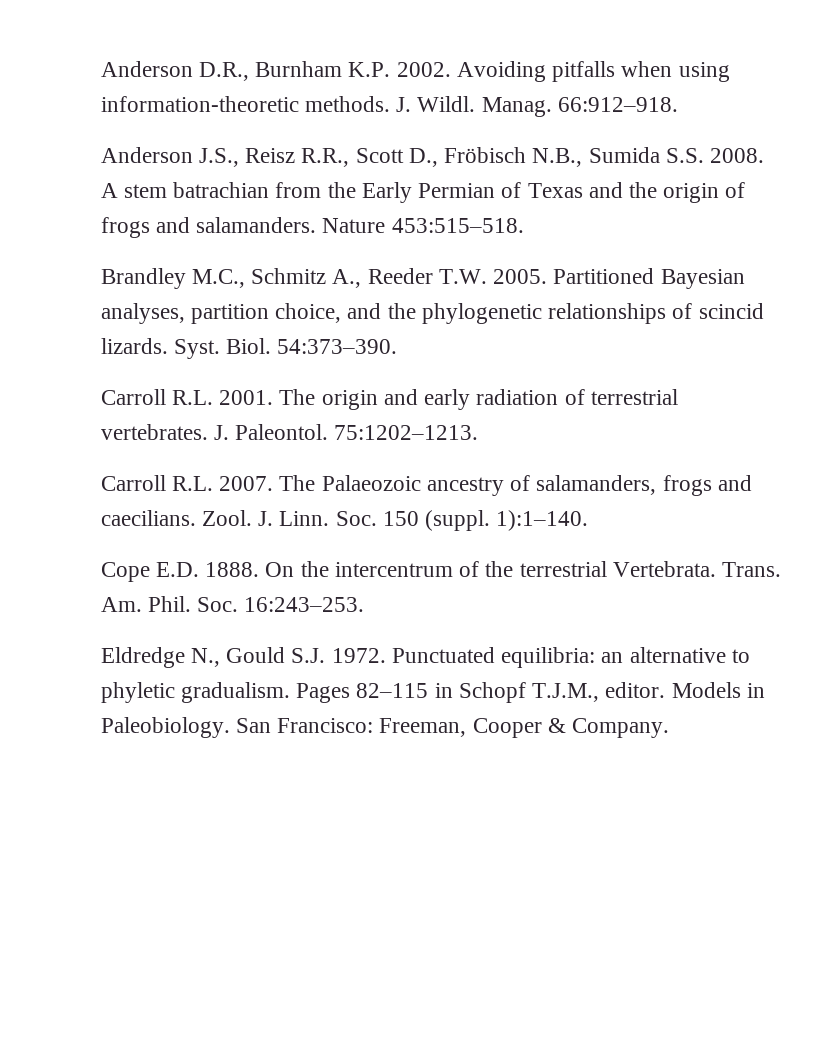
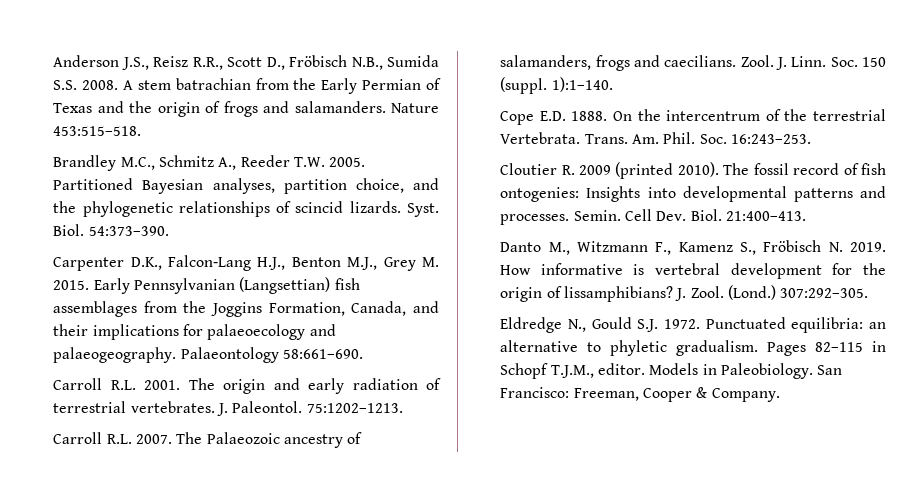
[100,61,730,82] [100,96,678,117] [100,147,193,163] Anderson D.R., Burnham K.P. 2002. Avoiding pitfalls when using information-theoretic methods. J. Wildl. Manag. 66:912–918. // Anderson -> [53,55,120,67] Anderson
(398, 346) none -> [53,255,439,271] [53,277,360,294] [53,301,439,317] [53,324,336,340] [53,347,363,363] // Carpenter D.K., Falcon‐Lang H.J., Benton M.J., Grey M. 2015. Early Pennsylvanian (Langsettian) fish assemblages from the Joggins Formation, Canada, and their implications for palaeoecology and palaeogeography. Palaeontology 58:661–690.
(365, 604) none -> [500,162,886,179] [500,186,886,202] [500,209,806,225] [500,240,886,255] [500,263,886,279] [500,285,869,302] // Cloutier R. 2009 (printed 2010). The fossil record of fish ontogenies: Insights into developmental patterns and processes. Semin. Cell Dev. Biol. 21:400–413. // Danto M., Witzmann F., Kamenz S., Fröbisch N. 2019. How informative is vertebral development for the origin of lissamphibians? J. Zool. (Lond.) 307:292–305.

